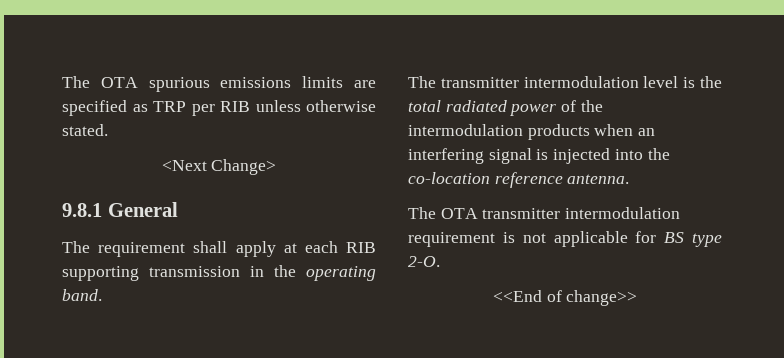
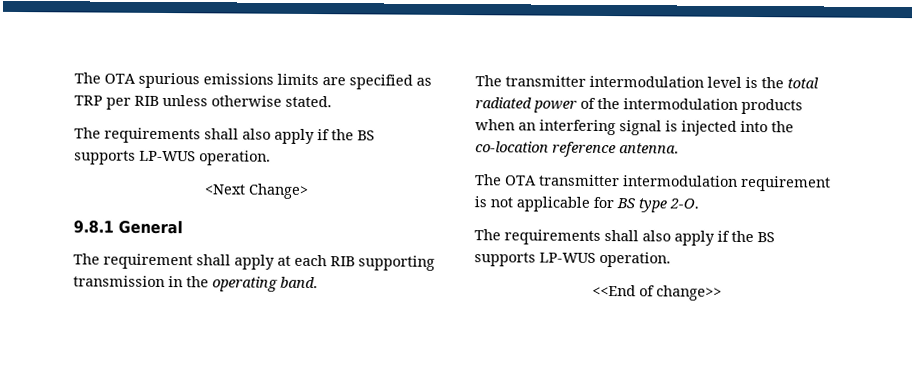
(108, 130) none -> [74,127,375,145] [74,150,271,166] // The requirements shall also apply if the BS supports LP-WUS operation.
(440, 261) none -> [474,229,775,246] [474,251,671,268] // The requirements shall also apply if the BS supports LP-WUS operation.

